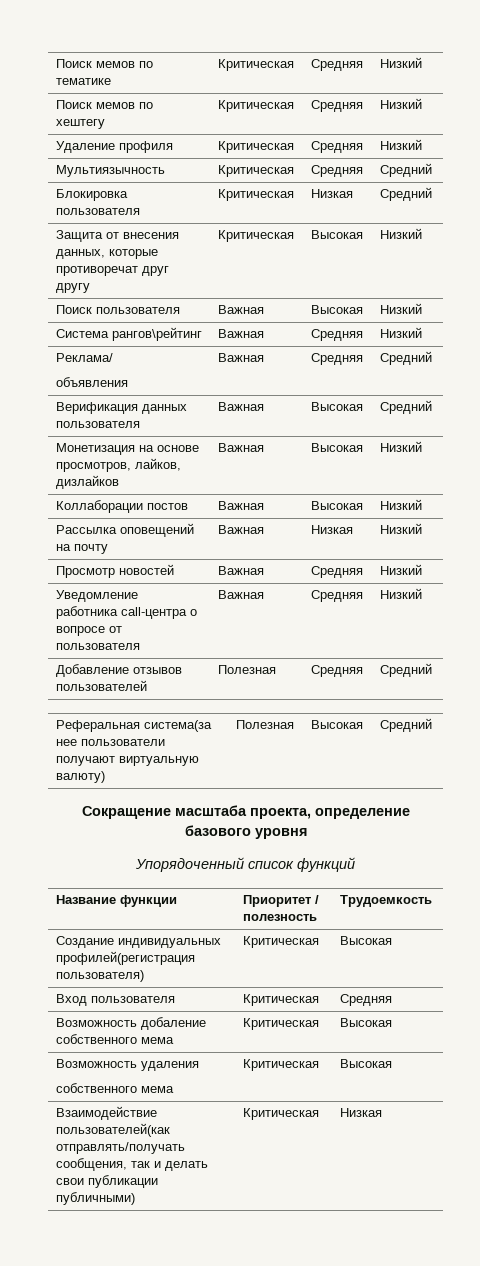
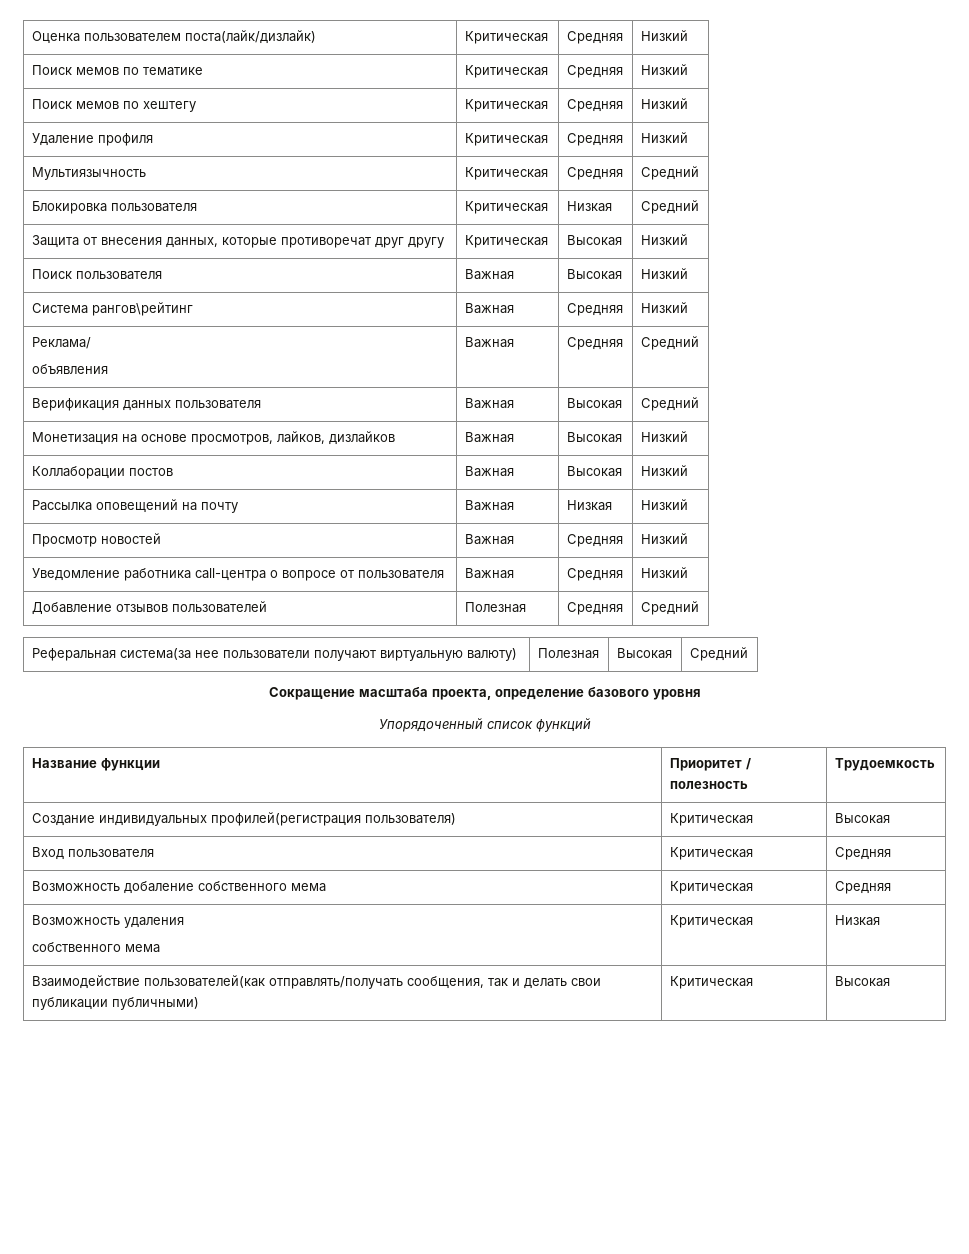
(56, 63) none -> [31,30,316,44] [464,31,548,44] [566,31,623,44] [640,30,688,41] Оценка пользователем поста(лайк/дизлайк) | Критическая | Средняя | Низкий //
[340,1018,393,1027] Высокая -> [834,881,891,894] Средняя
[340,1059,393,1068] Высокая -> [834,915,880,926] Низкая
[340,1108,383,1117] Низкая -> [834,976,890,987] Высокая

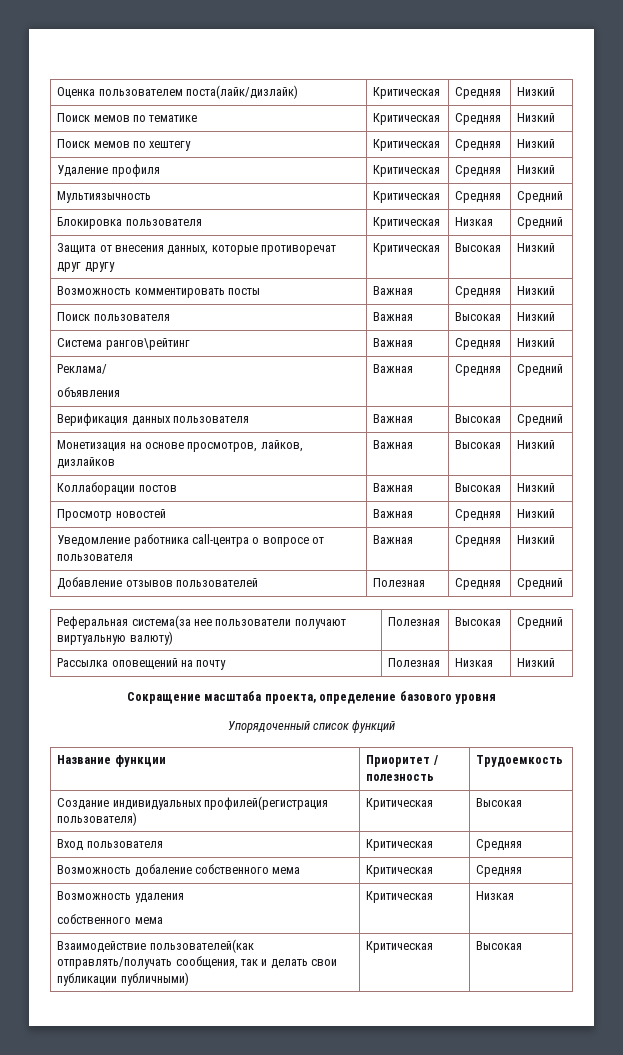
(688, 239) none -> [57,286,261,298] [373,286,414,295] [455,286,502,298] [517,286,556,295] // Возможность комментировать посты | Важная | Средняя | Низкий
[31,499,238,513] [464,500,514,511] [566,500,612,511] [640,499,688,510] // Рассылка оповещений на почту | Важная | Низкая | Низкий -> (556, 487) none
(748, 654) none -> [57,658,227,670] [388,658,441,667] [455,658,494,667] [517,658,556,667] // Рассылка оповещений на почту | Полезная | Низкая | Низкий

